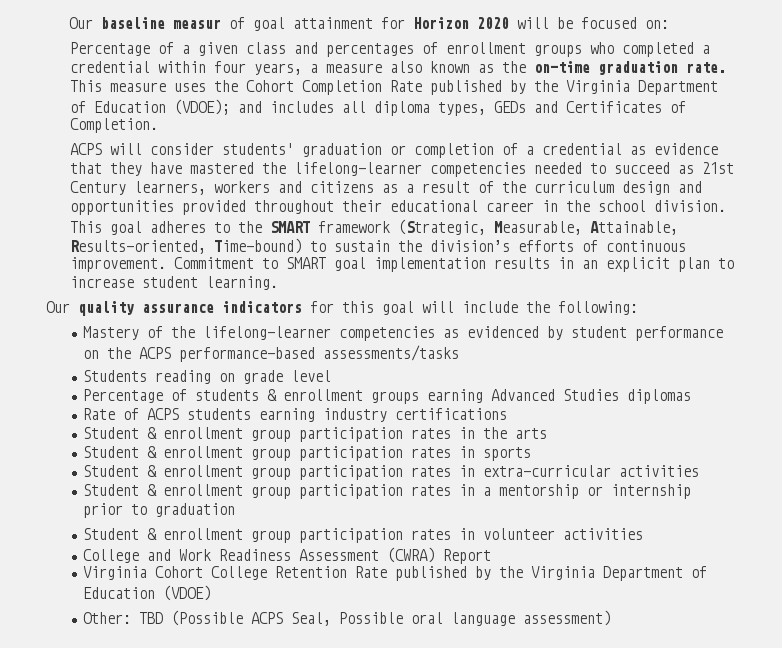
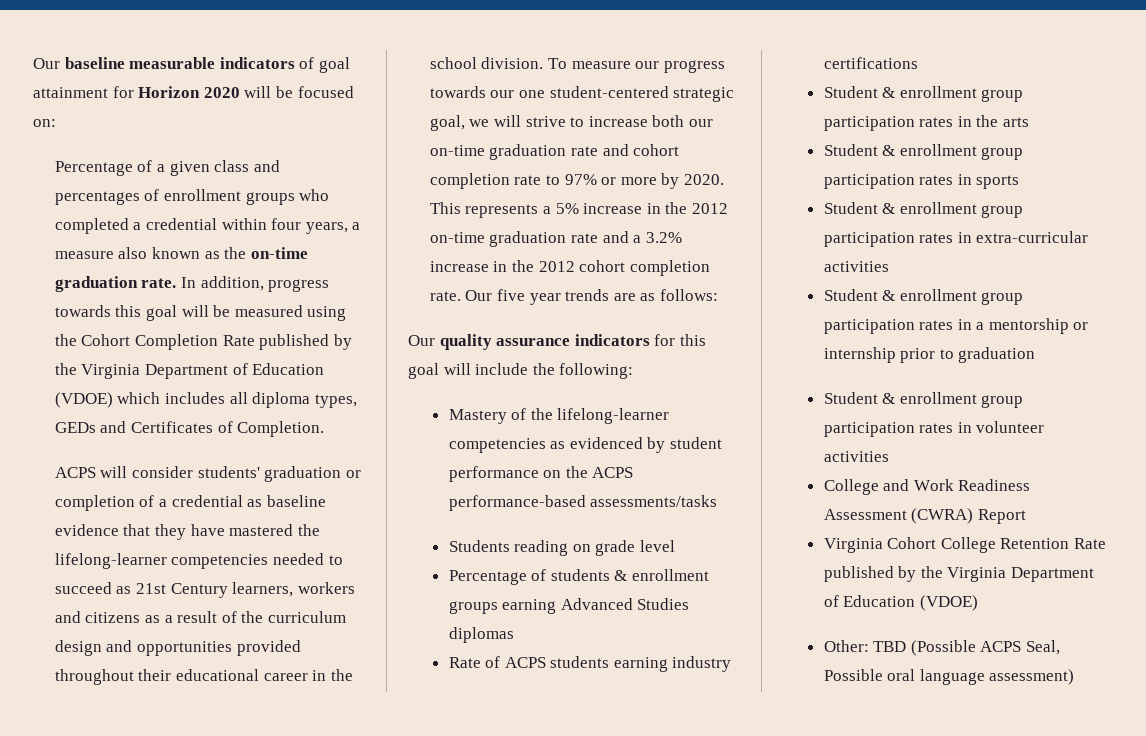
[173,19,222,29] measur -> [129,57,295,69] measurable indicators
[69,80,206,92] This measure uses -> [180,276,330,292] [54,305,347,321] In addition, progress towards this goal will be measured using
[173,99,262,115] (VDOE); and -> [54,392,161,408] (VDOE) which
(646, 150) none -> [266,495,326,507] baseline
[69,219,678,235] [69,238,686,254] [69,257,734,272] [69,276,278,290] This goal adheres to the SMART framework (Strategic, Measurable, Attainable, Results-oriented, Time-bound) to sustain the division’s efforts of continuous improvement. Commitment to SMART goal implementation results in an explicit plan to increase student learning. -> [547,58,725,73] [429,86,735,102] [429,115,713,131] [429,144,680,160] [429,173,724,189] [429,202,728,218] [429,231,682,247] [429,260,710,276] [429,289,718,305] To measure our progress towards our one student-centered strategic goal, we will strive to increase both our on-time graduation rate and cohort completion rate to 97% or more by 2020. This represents a 5% increase in the 2012 on-time graduation rate and a 3.2% increase in the 2012 cohort completion rate. Our five year trends are as follows:

